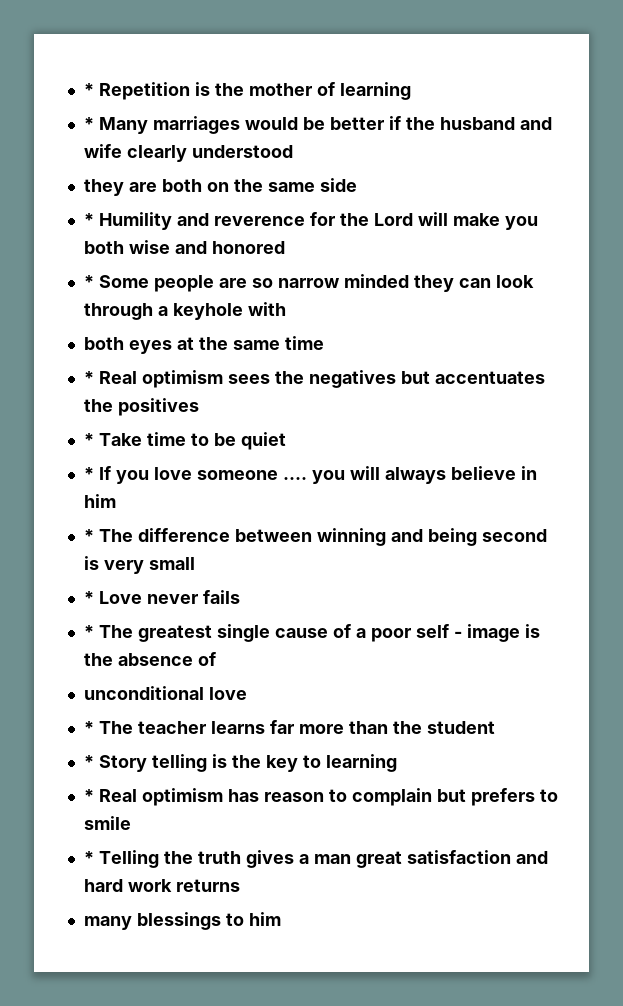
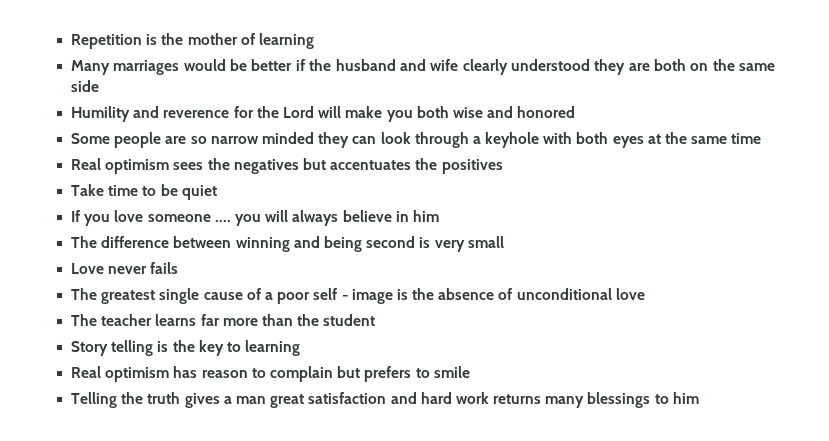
[83,83,94,96] * -> (71, 41) none
[83,117,94,130] * -> (314, 41) none
(293, 151) // -> (590, 65) none
[83,213,94,226] * -> (100, 86) none
[83,275,94,288] * -> (576, 112) none
(286, 309) // -> (573, 138) none
[83,371,94,384] * -> (762, 138) none
[83,433,94,446] * -> (503, 166) none
[83,467,94,480] * -> (217, 192) none
[83,529,94,542] * -> (439, 216) none
[83,591,94,604] * -> (504, 242) none
[83,625,94,638] * -> (179, 268) none
(216, 659) // -> (513, 294) none
[83,721,94,734] * -> (645, 294) none
[83,755,94,768] * -> (376, 320) none
[83,789,94,802] * -> (301, 348) none
[83,851,94,864] * -> (470, 372) none
(240, 885) // -> (542, 399) none

